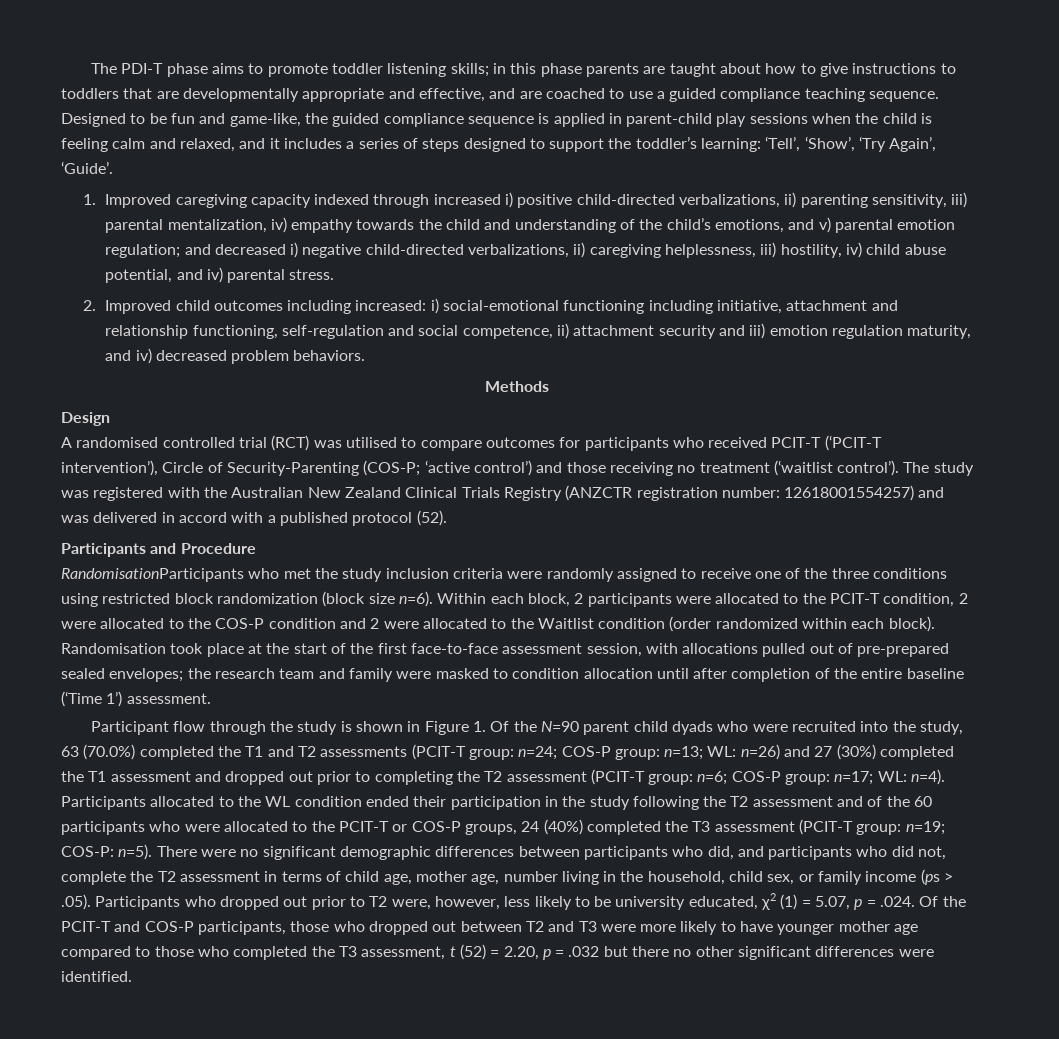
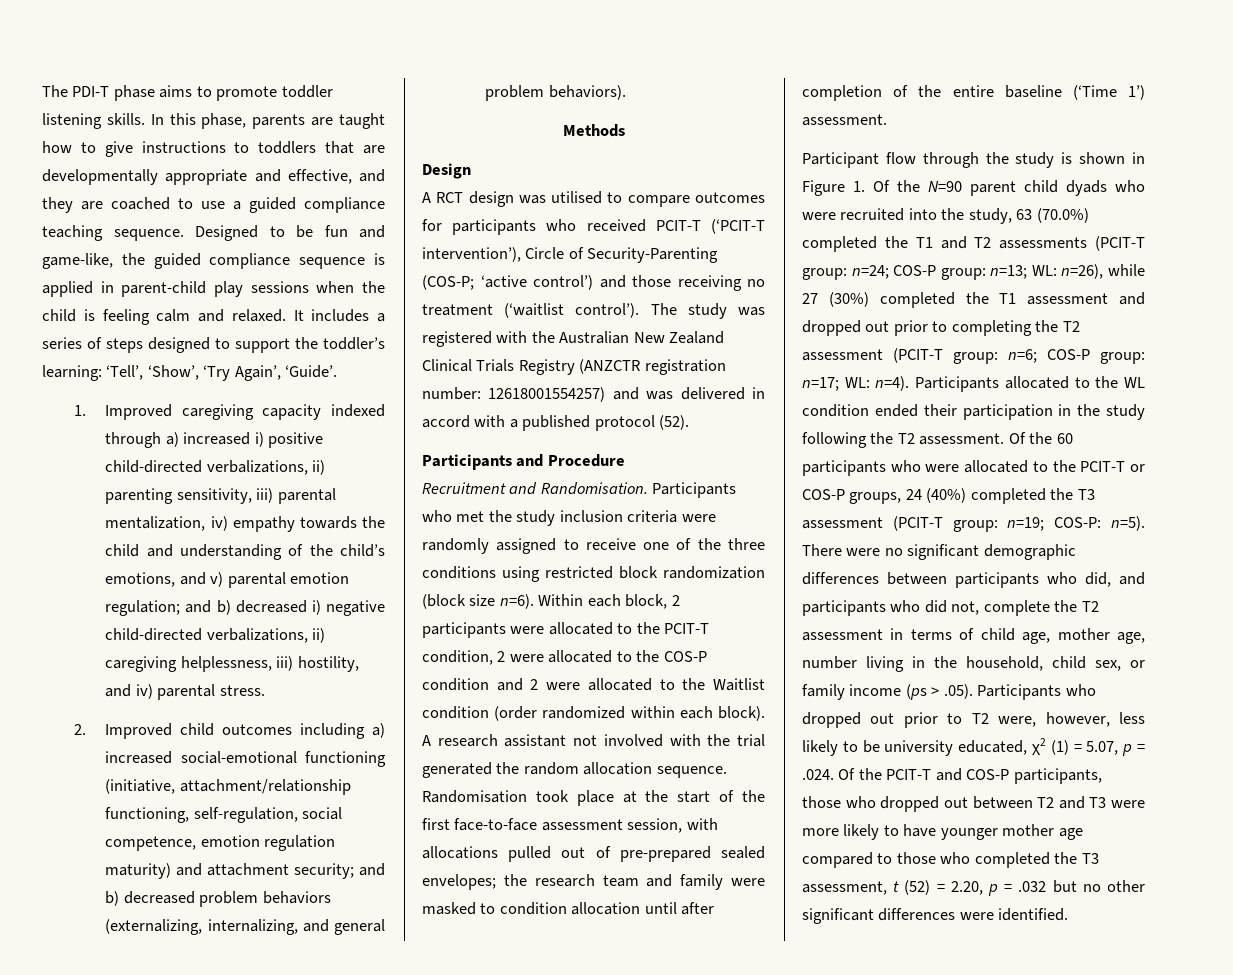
[450,63,582,77] skills; in this phase -> [106,113,247,129] skills. In this phase,
[719,63,761,74] about -> (385, 121) none
(516, 93) none -> [42,197,73,213] they
[179,138,280,152] relaxed, and it -> [231,309,304,322] relaxed. It
(430, 201) none -> [165,432,179,447] a)
(211, 249) none -> [216,600,231,615] b)
[846,242,946,258] [105,269,173,283] iv) child abuse potential, -> (359, 664) none
[355,298,898,314] [105,323,972,339] [105,348,366,364] increased: i) social-emotional functioning including initiative, attachment and relationship functioning, self-regulation and social competence, ii) attachment security and iii) emotion regulation maturity, and iv) decreased problem behaviors. -> [372,723,386,738] [105,751,387,767] [105,779,351,795] [105,807,343,823] [105,835,336,851] [105,863,386,879] [105,891,331,907] [105,919,386,935] [485,85,626,101] a) increased social-emotional functioning (initiative, attachment/relationship functioning, self-regulation, social competence, emotion regulation maturity) and attachment security; and b) decreased problem behaviors (externalizing, internalizing, and general problem behaviors).
[76,435,310,451] randomised controlled trial (RCT) -> [436,191,514,207] RCT design
[61,568,244,582] RandomisationParticipants -> [422,482,737,498] Recruitment and Randomisation. Participants
(935, 624) none -> [422,734,765,747] [422,762,727,778] A research assistant not involved with the trial generated the random allocation sequence.
[740,744,811,760] n=26) and -> [1061,264,1145,279] n=26), while
[752,796,883,807] assessment and of -> [919,432,1026,445] assessment. Of
[632,946,670,957] there -> (1077, 886) none

